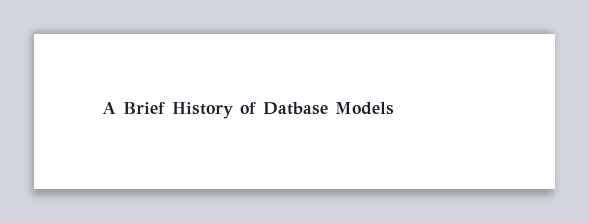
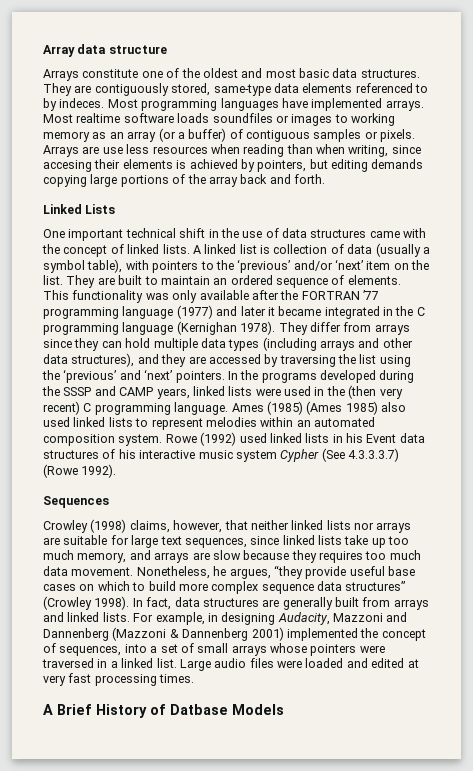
(102, 108) none -> [43,44,167,57] [43,68,420,81] [43,83,428,96] [43,98,424,111] [43,113,395,126] [43,128,416,142] [43,144,421,157] [43,159,424,172] [43,174,325,187] [43,204,116,214] [43,228,427,241] [42,243,430,257] [43,259,430,273] [43,275,401,288] [43,290,379,303] [43,305,425,319] [43,321,410,335] [43,337,413,351] [43,353,411,367] [42,369,415,383] [42,385,403,399] [43,401,406,415] [43,417,375,430] [43,432,425,446] [43,448,399,462] [43,464,117,478] [43,496,109,508] [43,519,412,533] [43,535,410,548] [43,550,421,563] [43,565,415,579] [43,581,406,594] [43,596,429,610] [43,612,408,625] [43,627,426,641] [43,643,385,656] [42,658,419,671] [43,673,195,686] Array data structure // Arrays constitute one of the oldest and most basic data structures. They are contiguously stored, same-type data elements referenced to by indeces. Most programming languages have implemented arrays. Most realtime software loads soundfiles or images to working memory as an array (or a buffer) of contiguous samples or pixels. Arrays are use less resources when reading than when writing, since accesing their elements is achieved by pointers, but editing demands copying large portions of the array back and forth. // Linked Lists // One important technical shift in the use of data structures came with the concept of linked lists. A linked list is collection of data (usually a symbol table), with pointers to the ‘previous’ and/or ‘next’ item on the list. They are built to maintain an ordered sequence of elements. This functionality was only available after the FORTRAN ’77 programming language (1977) and later it became integrated in the C programming language (Kernighan 1978). They differ from arrays since they can hold multiple data types (including arrays and other data structures), and they are accessed by traversing the list using the ‘previous’ and ‘next’ pointers. In the programs developed during the SSSP and CAMP years, linked lists were used in the (then very recent) C programming language. Ames (1985) (Ames 1985) also used linked lists to represent melodies within an automated composition system. Rowe (1992) used linked lists in his Event data structures of his interactive music system Cypher (See 4.3.3.3.7) (Rowe 1992). // Sequences // Crowley (1998) claims, however, that neither linked lists nor arrays are suitable for large text sequences, since linked lists take up too much memory, and arrays are slow because they requires too much data movement. Nonetheless, he argues, “they provide useful base cases on which to build more complex sequence data structures” (Crowley 1998). In fact, data structures are generally built from arrays and linked lists. For example, in designing Audacity, Mazzoni and Dannenberg (Mazzoni & Dannenberg 2001) implemented the concept of sequences, into a set of small arrays whose pointers were traversed in a linked list. Large audio files were loaded and edited at very fast processing times. //

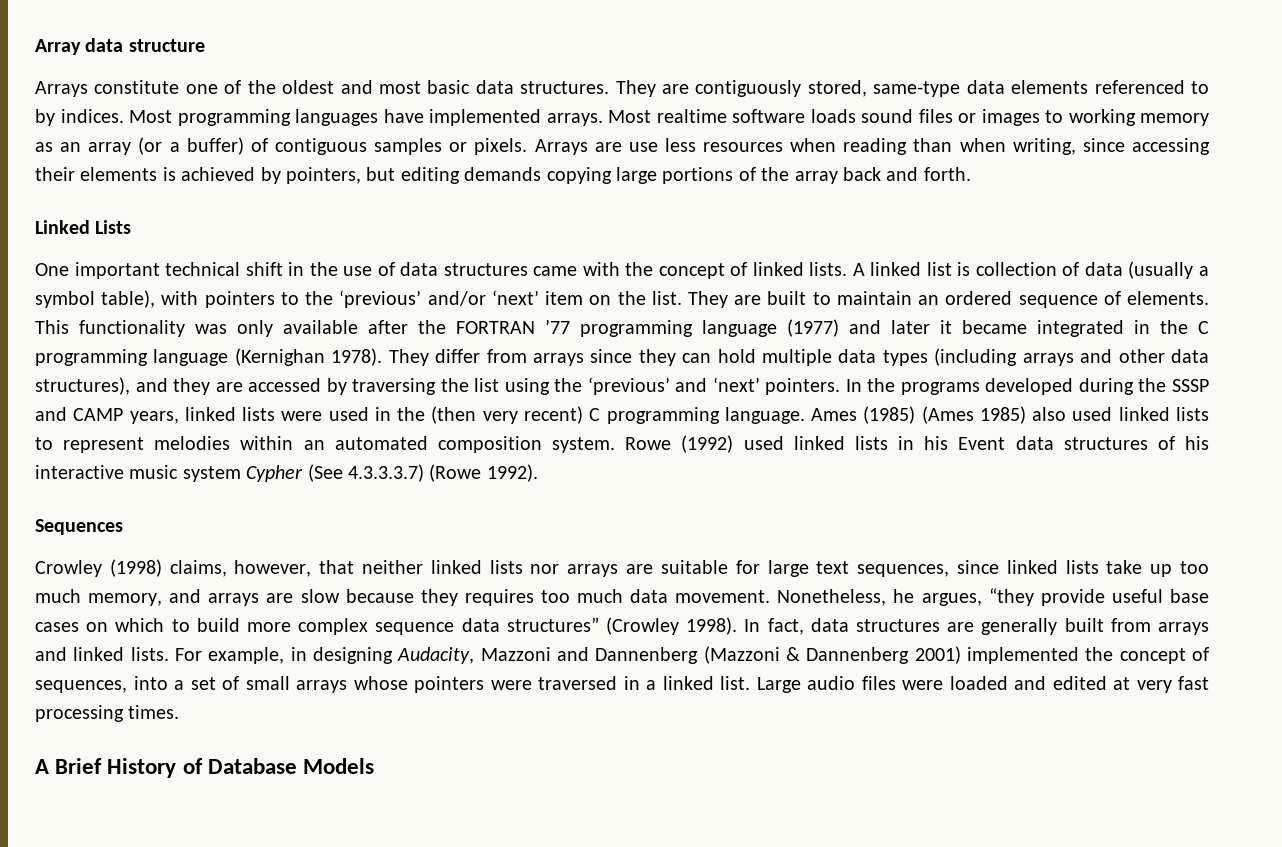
[59,98,105,108] indeces. -> [60,109,124,123] indices.
[212,113,273,123] soundfiles -> [861,109,953,123] sound files
[43,160,92,172] accesing -> [1132,138,1210,155] accessing
[170,704,228,715] Datbase -> [207,758,297,774] Database

